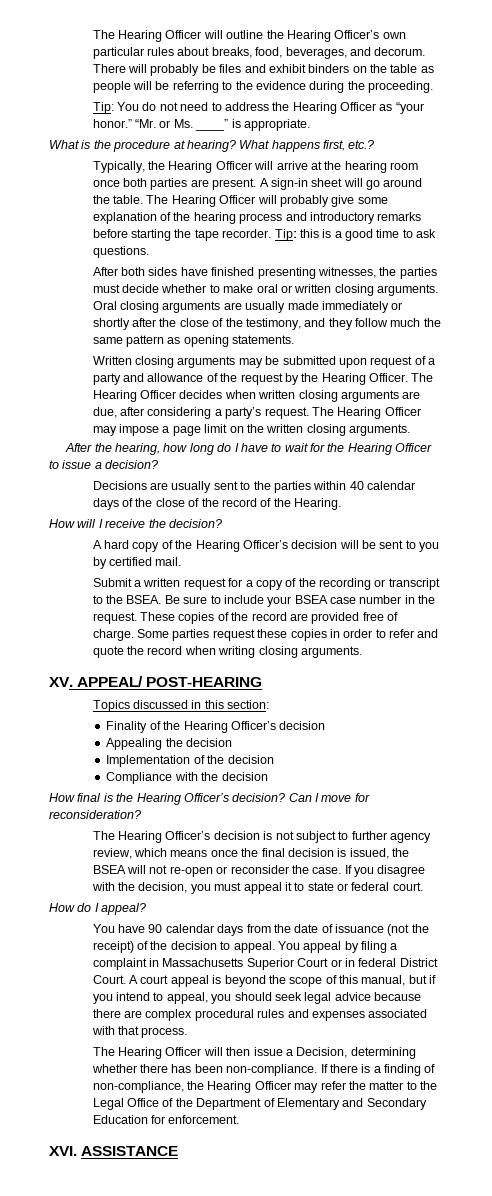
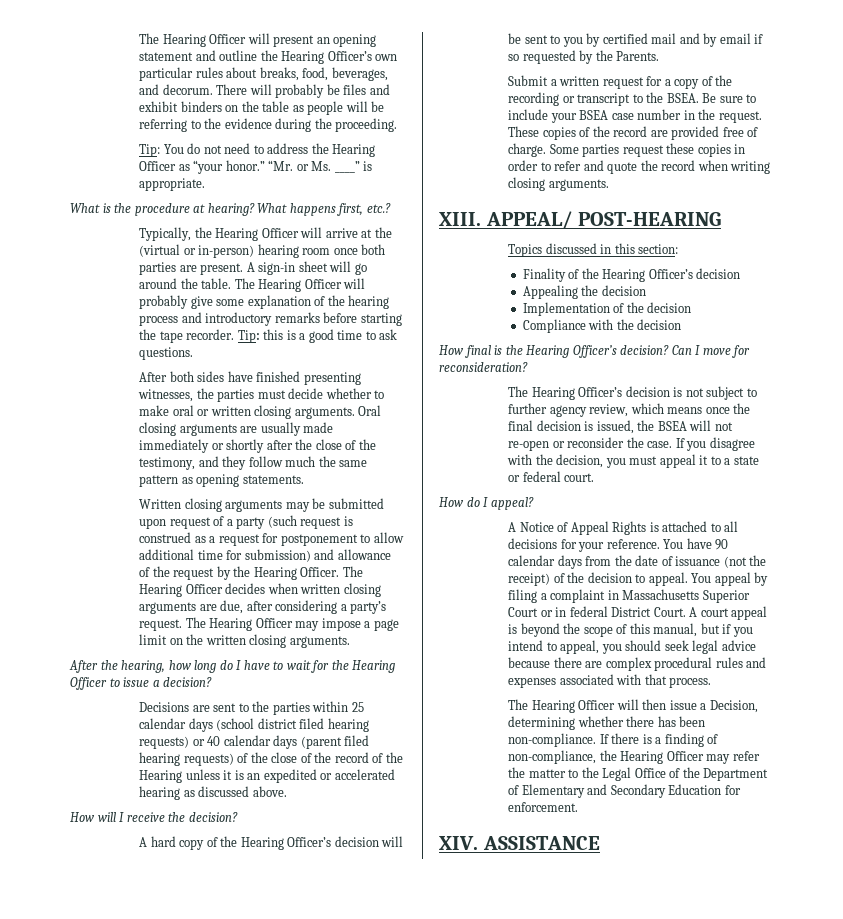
[92,30,223,42] The Hearing Officer will -> [139,33,377,47] [139,50,216,61] The Hearing Officer will present an opening statement and
(342, 165) none -> [139,244,255,258] (virtual or in-person)
(121, 379) none -> [267,515,353,529] [139,532,404,546] [139,549,311,562] (such request is construed as a request for postponement to allow additional time for submission)
[171,481,212,493] usually -> (210, 708) none
[349,481,416,490] [92,498,119,510] 40 calendar days -> [351,702,364,712] [139,718,369,732] [139,735,370,749] [139,752,234,766] 25 calendar days (school district filed hearing requests) or 40 calendar days (parent filed hearing requests)
[294,498,342,510] Hearing. -> [139,769,395,783] [139,786,287,800] Hearing unless it is an expedited or accelerated hearing as discussed above.
[155,557,182,566] mail. -> [651,33,764,47] [508,50,660,64] mail and by email if so requested by the Parents.
[49,677,73,687] XV. -> [439,212,481,226] XIII.
(305, 886) none -> [724,458,731,465] a
(147, 909) none -> [508,521,739,535] [508,538,660,552] A Notice of Appeal Rights is attached to all decisions for your reference.
[49,1146,77,1156] XVI. -> [439,836,478,850] XIV.

